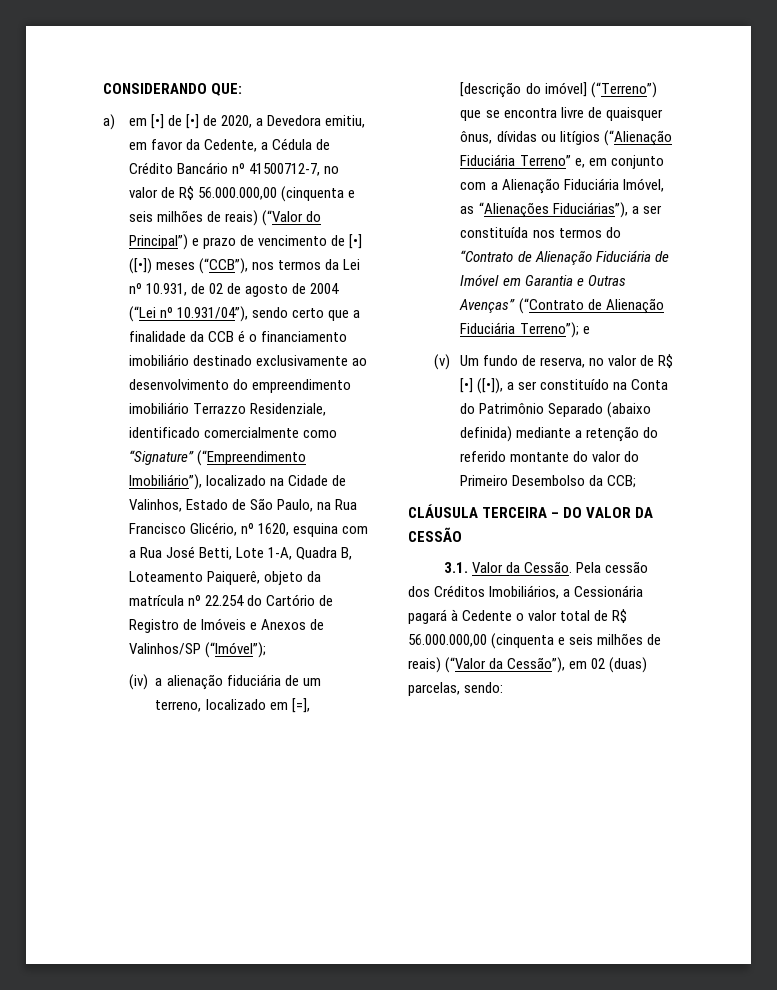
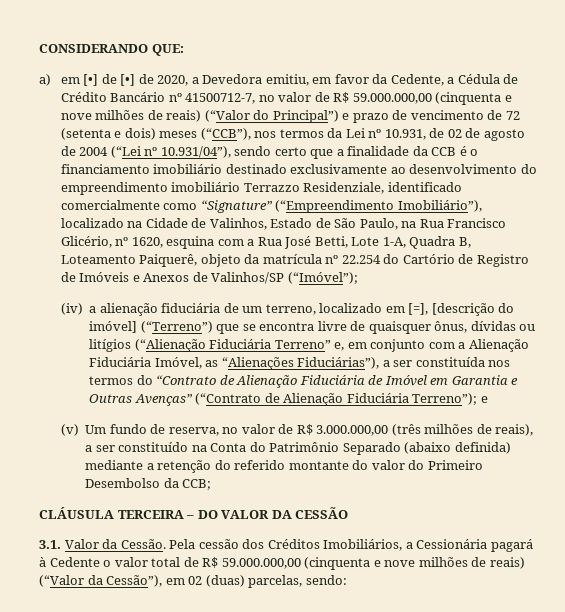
[198,186,356,202] [128,211,153,222] 56.000.000,00 (cinquenta e seis -> [352,92,512,105] [60,113,92,120] 59.000.000,00 (cinquenta e nove
[349,234,363,249] [128,258,152,274] [•] ([•]) -> [505,111,520,120] [60,128,156,140] 72 (setenta e dois)
[459,378,503,394] [•] ([•]), -> [316,424,534,436] 3.000.000,00 (três milhões de reais),
[408,633,594,649] 56.000.000,00 (cinquenta e seis -> [221,557,416,570] 59.000.000,00 (cinquenta e nove

